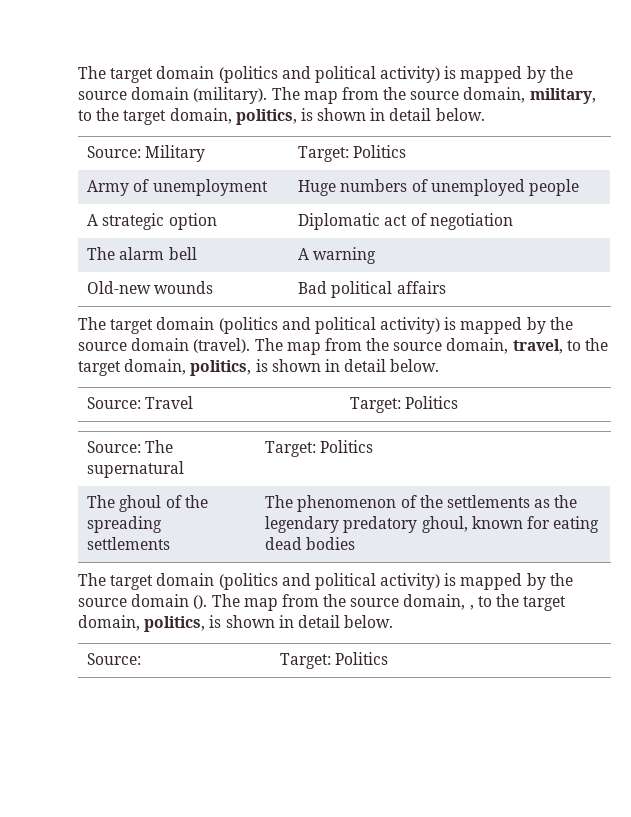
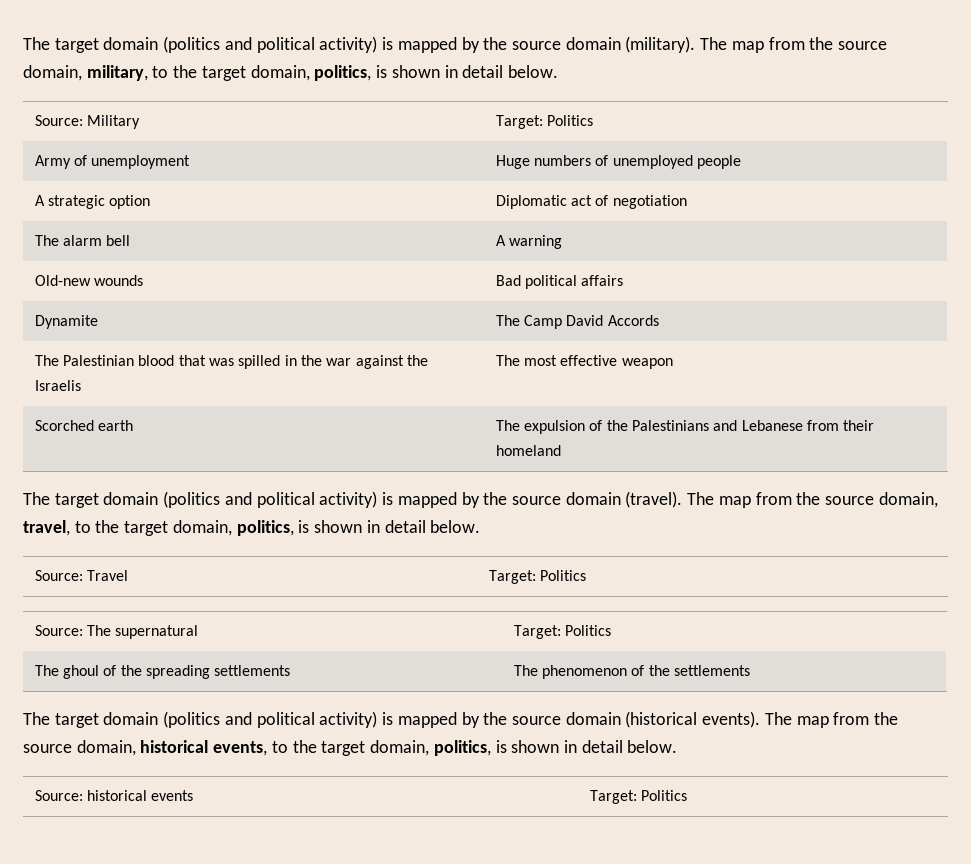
(446, 287) none -> [34,315,98,329] [495,315,659,329] [34,355,428,369] [34,380,81,391] [495,355,673,369] [34,420,134,431] [495,420,875,434] [495,445,561,456] // Dynamite | The Camp David Accords // The Palestinian blood that was spilled in the war against the Israelis | The most effective weapon // Scorched earth | The expulsion of the Palestinians and Lebanese from their homeland
[534,495,578,508] [265,516,600,533] [265,537,356,550] as the legendary predatory ghoul, known for eating dead bodies -> (751, 670) none
[193,594,474,611] (). The map from the source domain, , -> [625,711,899,728] [23,740,268,756] (historical events). The map from the source domain, historical events,
(142, 659) none -> [87,790,194,801] historical events

